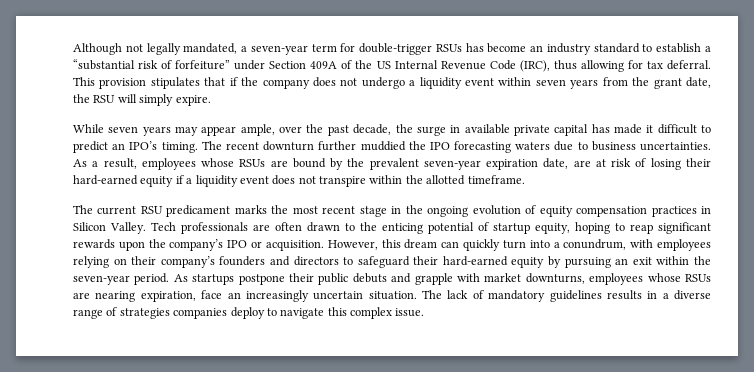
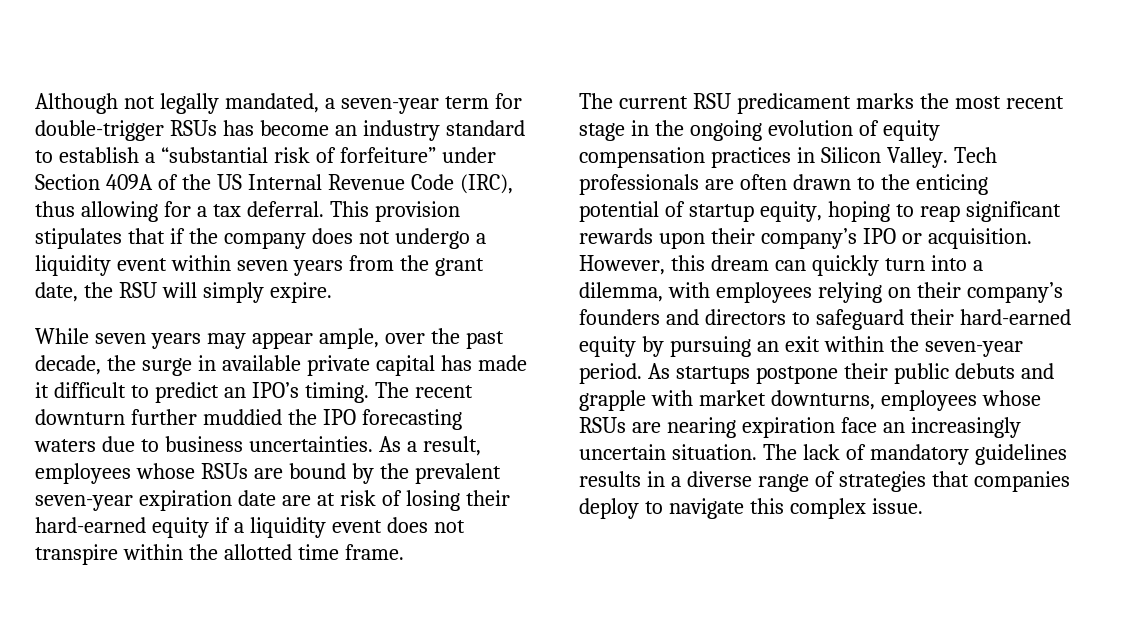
(643, 64) none -> [196,206,207,217] a
[543,158,569,169] date, -> [237,490,276,506] date
[467,175,525,184] timeframe. -> [297,544,404,560] time frame.
[148,239,166,248] the -> [710,228,755,244] their
[563,239,627,250] conundrum, -> [579,282,663,302] dilemma,
[140,291,196,302] expiration, -> [741,417,835,438] expiration
(170, 313) none -> [931,471,969,487] that

